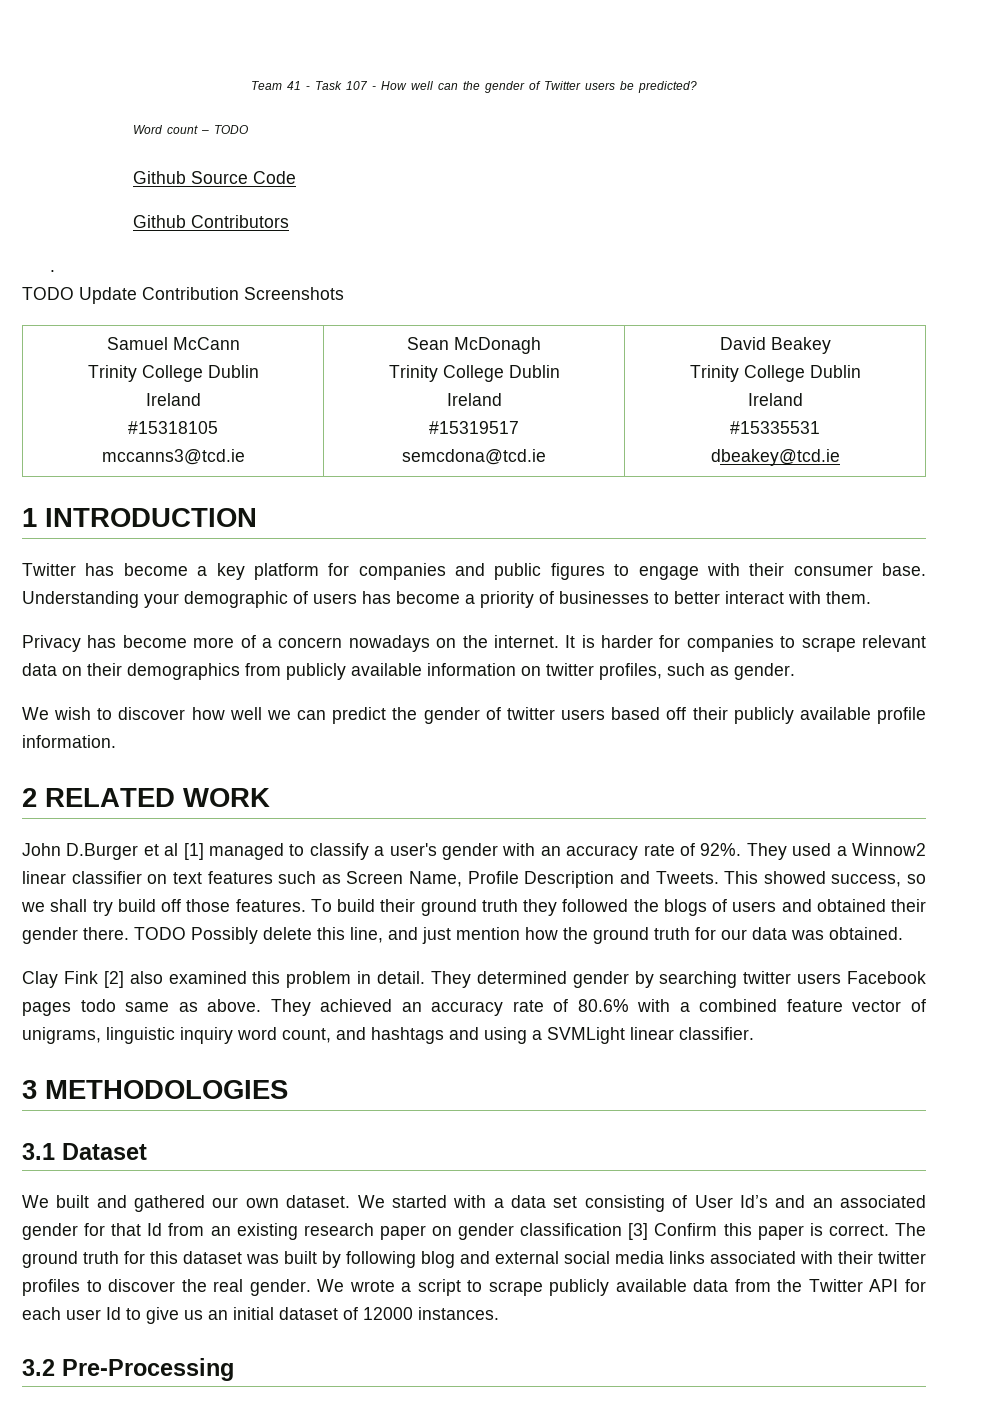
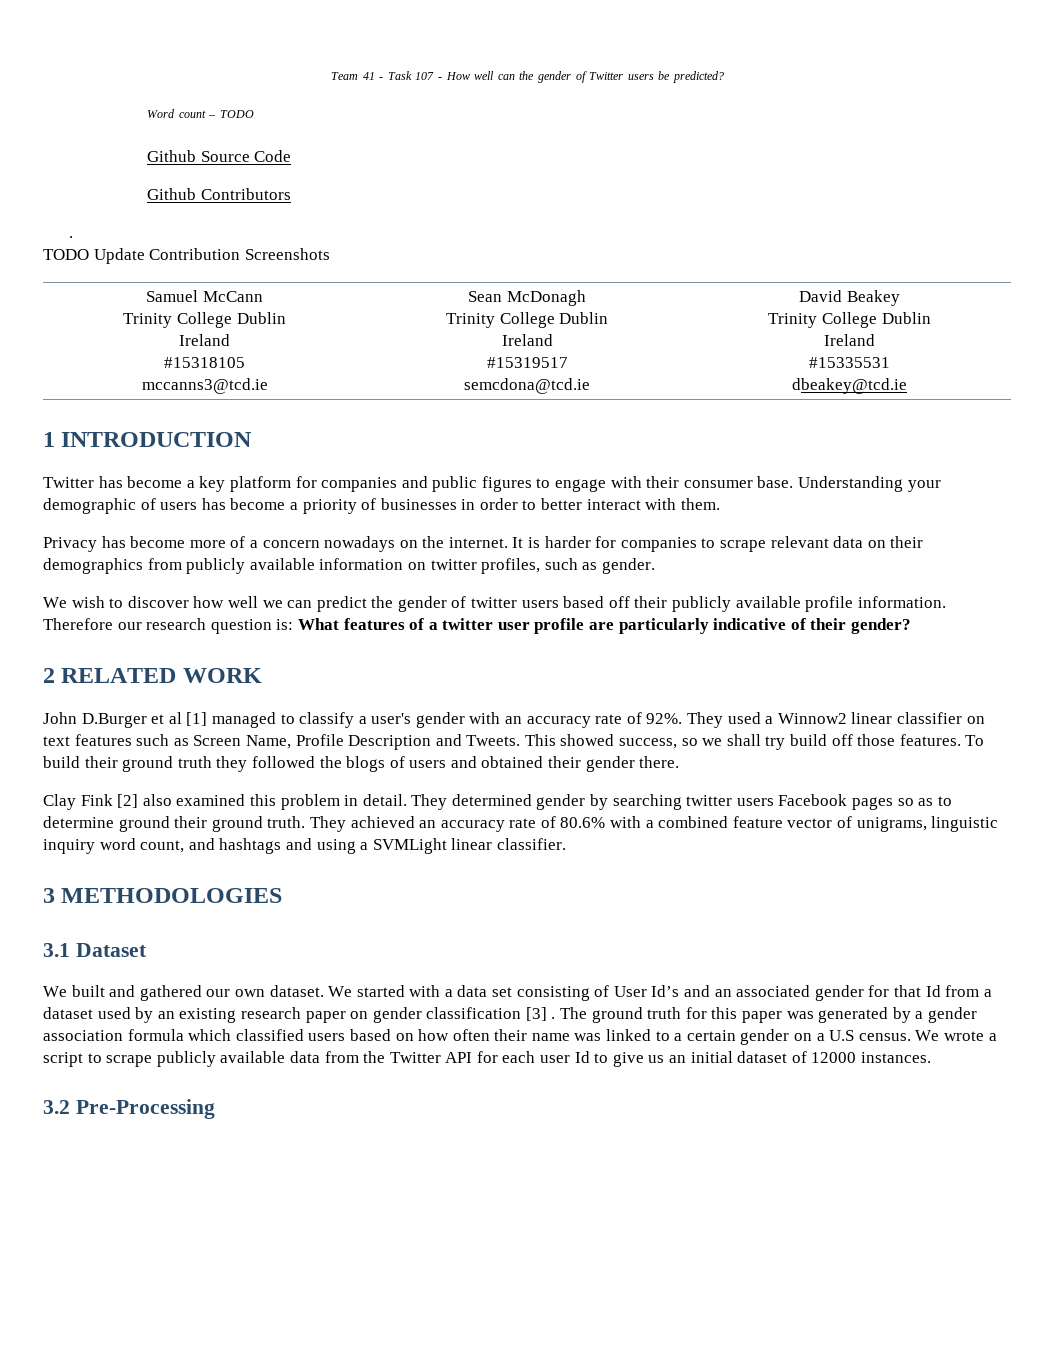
(649, 597) none -> [461,498,518,510] in order
(116, 741) none -> [43,618,912,634] Therefore our research question is: What features of a twitter user profile are particularly indicative of their gender?
[134,927,903,944] TODO Possibly delete this line, and just mention how the ground truth for our data was obtained. -> (680, 762) none
[80,999,262,1012] todo same as above. -> [897,796,952,806] [43,816,306,832] so as to determine ground their ground truth.
(205, 1229) none -> [983,989,992,997] [43,1007,154,1023] a dataset used by
[654,1223,889,1240] Confirm this paper is correct. -> [551,1017,556,1019] .
[183,1251,926,1268] [22,1279,311,1296] dataset was built by following blog and external social media links associated with their twitter profiles to discover the real gender. -> [742,1007,977,1023] [43,1029,911,1045] paper was generated by a gender association formula which classified users based on how often their name was linked to a certain gender on a U.S census.

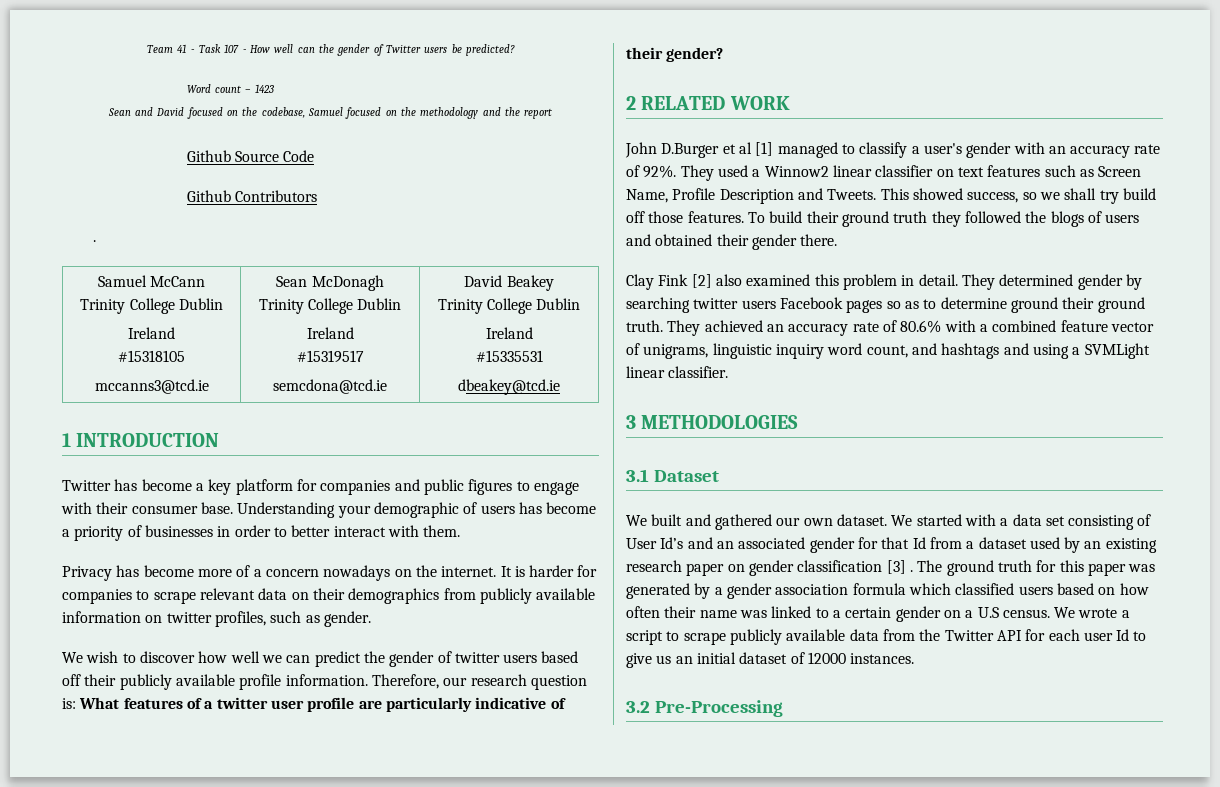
[220,110,255,118] TODO -> [255,84,275,93] [107,107,553,119] 1423 // Sean and David focused on the codebase, Samuel focused on the methodology and the report
[43,248,330,264] // TODO Update Contribution Screenshots -> (97, 241) none
[43,618,113,630] Therefore -> [371,674,439,689] Therefore,

